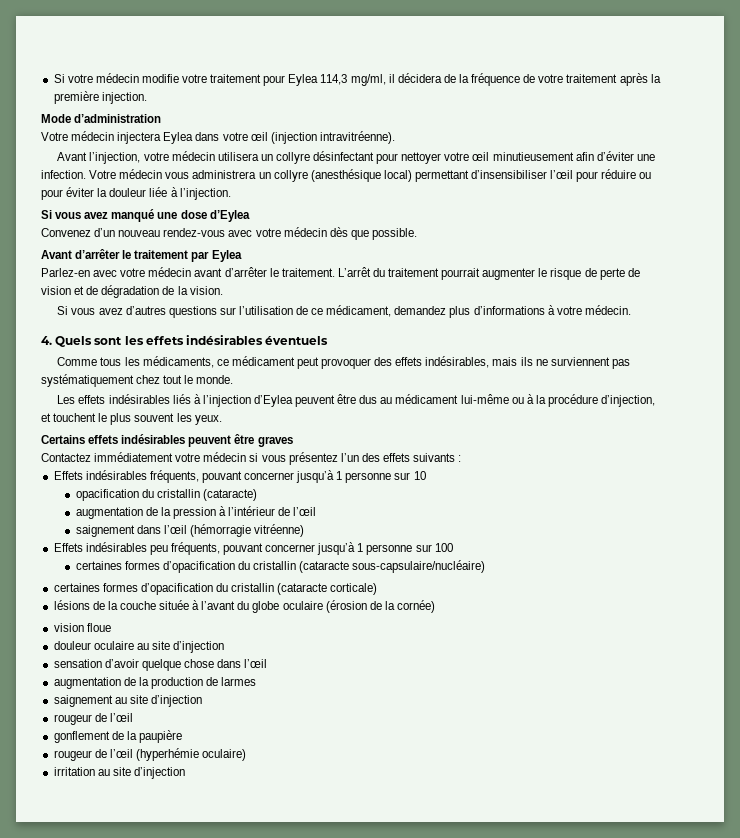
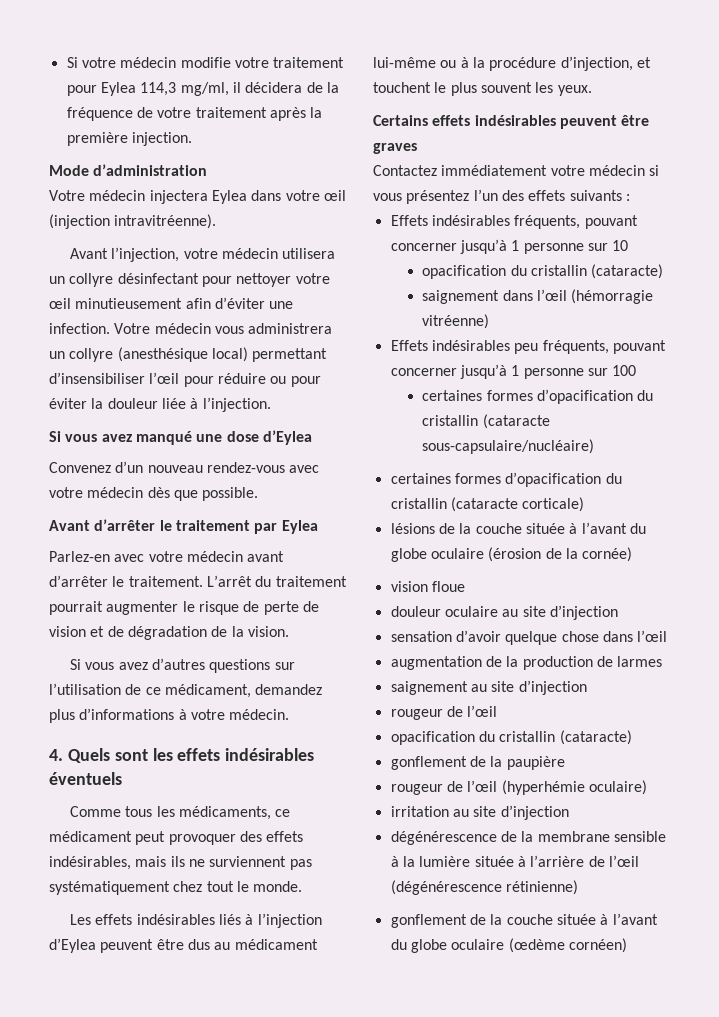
[75,506,317,519] // augmentation de la pression à l’intérieur de l’œil -> (664, 271) none
(133, 717) none -> [390,730,632,745] // opacification du cristallin (cataracte)
(185, 773) none -> [390,831,666,845] [390,855,639,867] [390,880,578,895] [390,913,658,928] [390,938,627,953] // dégénérescence de la membrane sensible à la lumière située à l’arrière de l’œil (dégénérescence rétinienne) // gonflement de la couche située à l’avant du globe oculaire (œdème cornéen)

